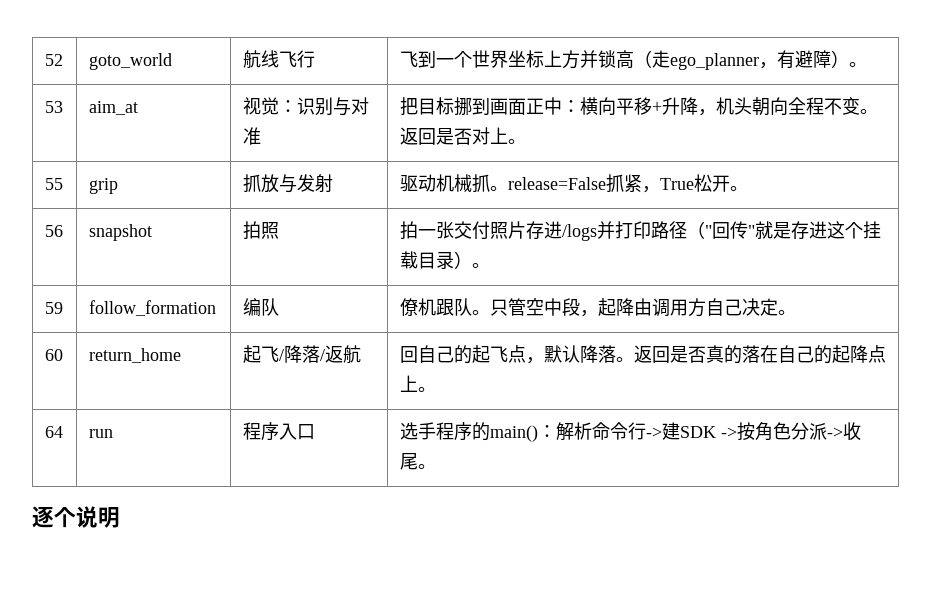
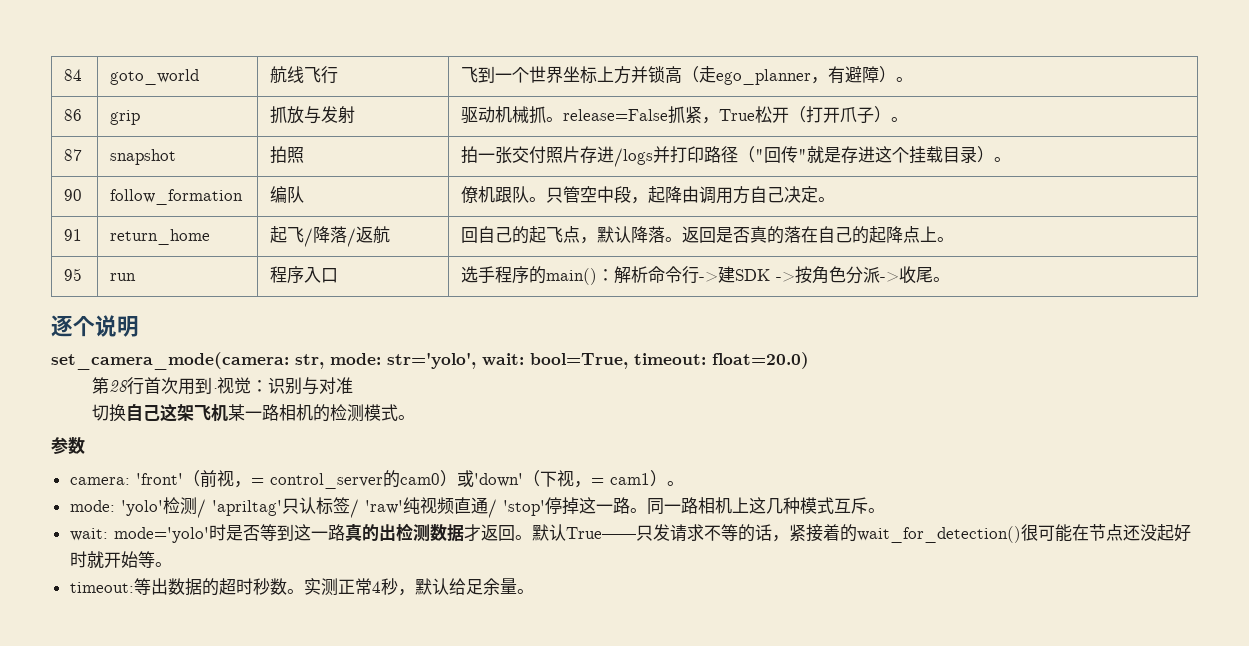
[44,54,63,66] 52 -> [64,69,83,81] 84
[44,101,63,113] [88,101,138,115] [242,97,369,116] [242,127,261,145] [399,97,878,116] [399,127,526,145] [44,178,63,190] 53 | aim_at | 视觉：识别与对准 | 把目标挪到画面正中：横向平移+升降，机头朝向全程不变。返回是否对上。 // 55 -> [64,109,83,121] 86
[729,186,748,191] [44,225,63,237] 。 // 56 -> [789,106,909,124] [64,149,83,161] （打开爪子）。 // 87
[44,302,63,314] 59 -> [64,189,83,201] 90
[44,349,63,361] 60 -> [64,229,83,241] 91
[44,426,63,438] 64 -> [64,268,83,281] 95
(120, 517) none -> [51,352,809,370] [91,377,353,395] [91,403,415,422] [51,437,85,454] [69,470,684,489] [69,497,885,518] [69,523,1191,543] [69,551,172,568] [69,578,534,596] // set_camera_mode(camera: str, mode: str='yolo', wait: bool=True, timeout: float=20.0) // 第28行首次用到·视觉：识别与对准 // 切换自己这架飞机某一路相机的检测模式。 // 参数 // camera: 'front'（前视，= control_server的cam0）或'down'（下视，= cam1）。 // mode: 'yolo'检测/ 'apriltag'只认标签/ 'raw'纯视频直通/ 'stop'停掉这一路。同一路相机上这几种模式互斥。 // wait: mode='yolo'时是否等到这一路真的出检测数据才返回。默认True——只发请求不等的话，紧接着的wait_for_detection()很可能在节点还没起好时就开始等。 // timeout:等出数据的超时秒数。实测正常4秒，默认给足余量。

